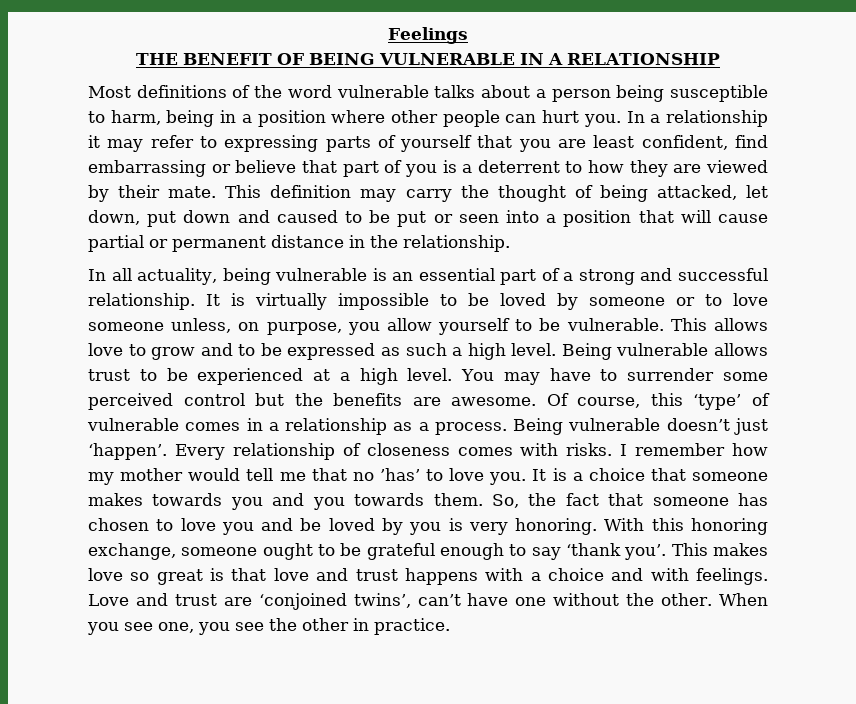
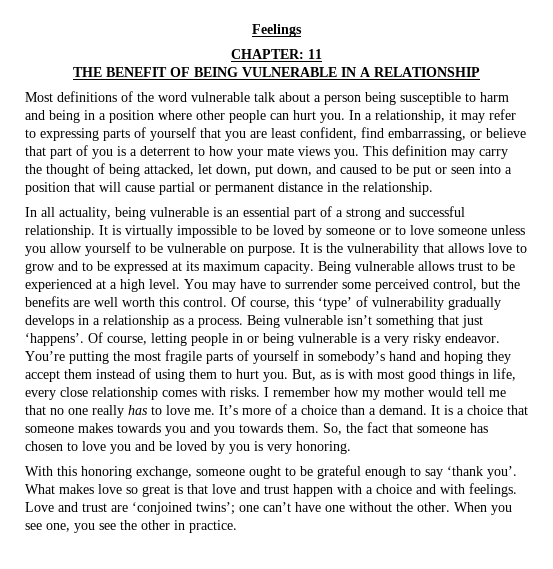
(469, 35) none -> [231,49,322,59] // CHAPTER: 11
[434,85,476,98] talks -> [254,92,275,102] talk
[110,110,161,125] harm, -> [480,92,509,102] [25,110,45,120] harm and
[665,110,768,127] relationship -> [375,110,445,123] relationship,
[88,160,206,177] embarrassing -> [388,128,466,141] embarrassing,
[629,160,768,177] [88,185,217,202] they are viewed by their mate. -> [237,146,359,159] your mate views you.
[183,210,231,223] down -> [277,164,312,176] down,
[171,318,342,335] unless, on purpose, -> [491,225,525,235] unless
[566,318,707,331] vulnerable. This -> [167,243,444,256] vulnerable on purpose. It is the vulnerability that
[381,343,557,360] as such a high level. -> [172,261,314,274] at its maximum capacity.
[183,393,245,406] control -> [433,279,477,291] control,
[451,397,537,406] awesome. -> [94,297,227,307] well worth this control.
[87,418,241,431] vulnerable comes -> [372,297,501,310] [25,315,74,328] vulnerability gradually develops
[666,418,768,435] [88,443,450,460] doesn’t just ‘happen’. Every relationship of closeness -> [347,315,483,328] [25,332,500,346] [25,350,511,364] [25,368,516,382] [25,387,158,400] isn’t something that just ‘happens’. Of course, letting people in or being vulnerable is a very risky endeavor. You’re putting the most fragile parts of yourself in somebody’s hand and hoping they accept them instead of using them to hurt you. But, as is with most good things in life, every close relationship
[379,468,527,485] ’has’ to love you. -> [68,404,427,418] one really has to love me. It’s more of a choice than a demand.
(598, 526) none -> (351, 447) //
[671,543,708,556] This -> [25,484,55,494] What
[404,568,478,585] happens -> [293,484,333,497] happen
[353,593,411,608] twins’, -> [196,502,259,515] twins’; one

